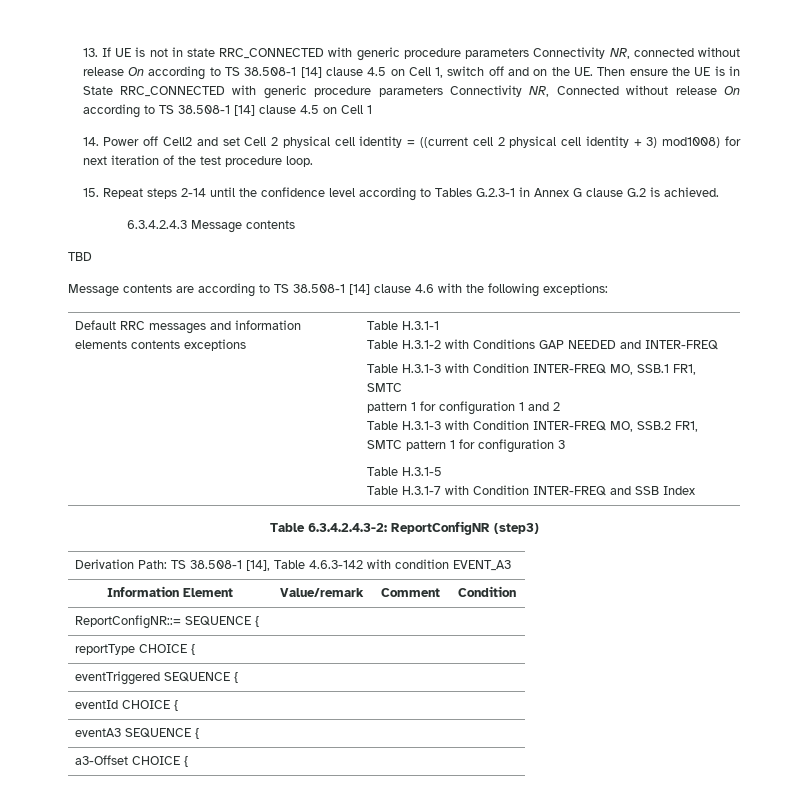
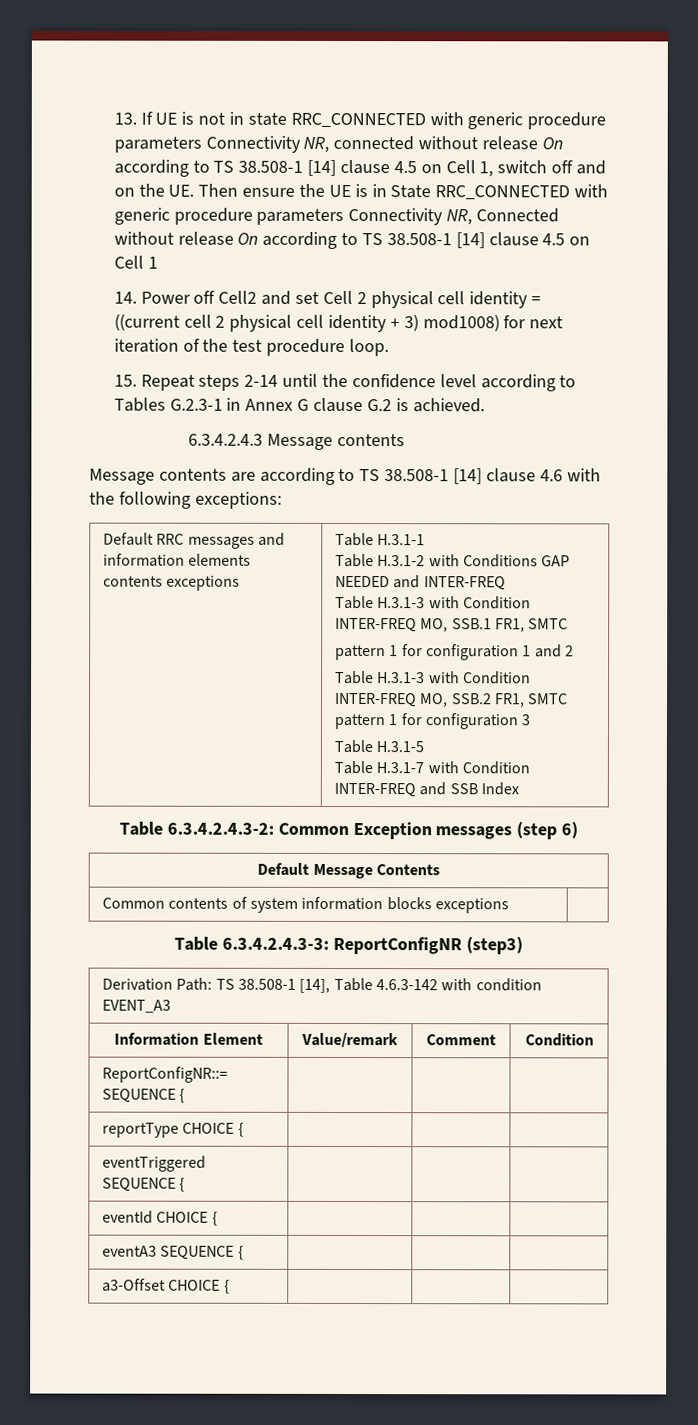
[68,252,92,261] // TBD -> (405, 440) none
(387, 527) none -> [277,821,579,840] [257,862,440,880] [102,896,510,914] [174,936,330,951] Common Exception messages (step 6) // Default Message Contents // Common contents of system information blocks exceptions | // Table 6.3.4.2.4.3-3:

